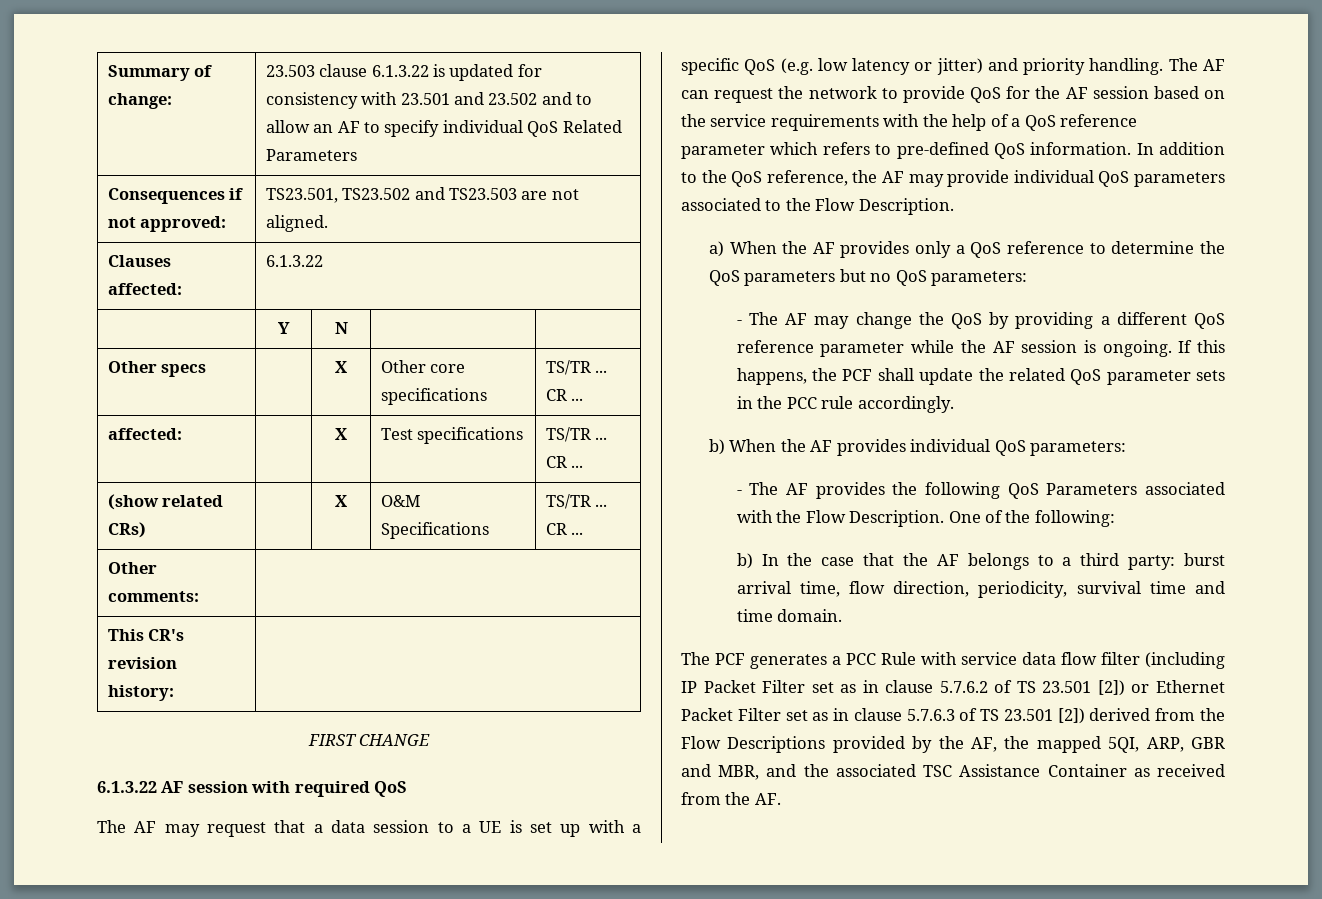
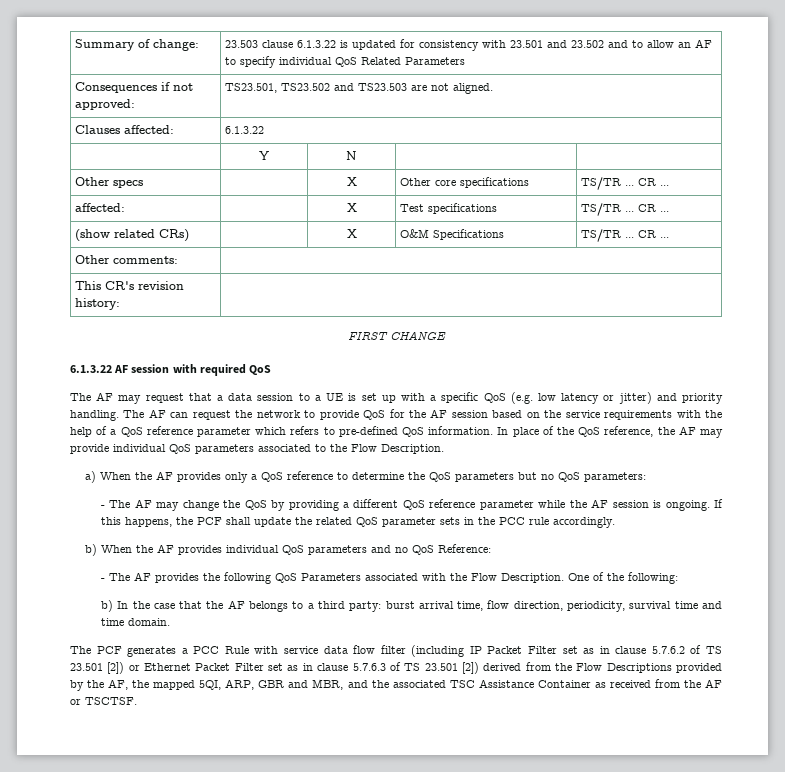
[1159,142,1225,155] [681,172,697,183] addition to -> [512,426,554,437] place of
[1030,441,1127,456] parameters: -> [308,544,492,555] parameters and no QoS Reference:
[754,793,781,805] AF. -> [704,679,722,688] [70,697,137,705] AF or TSCTSF.

